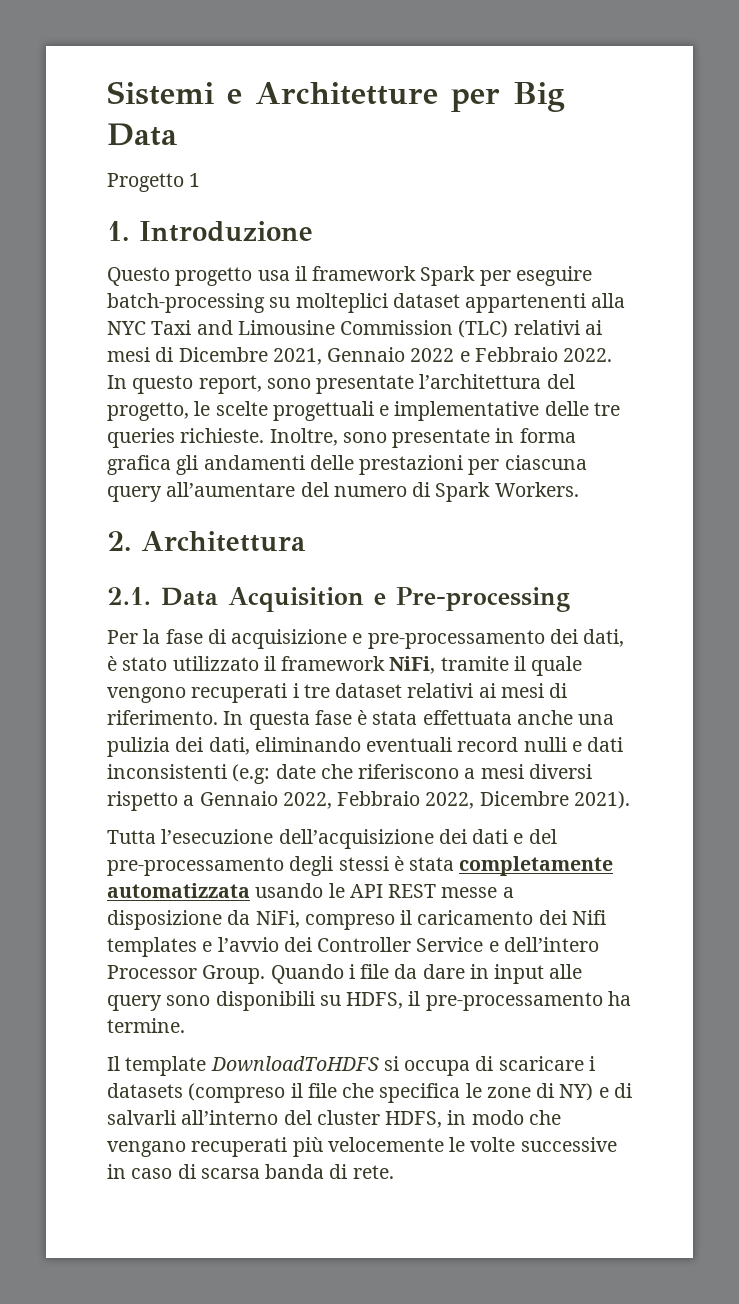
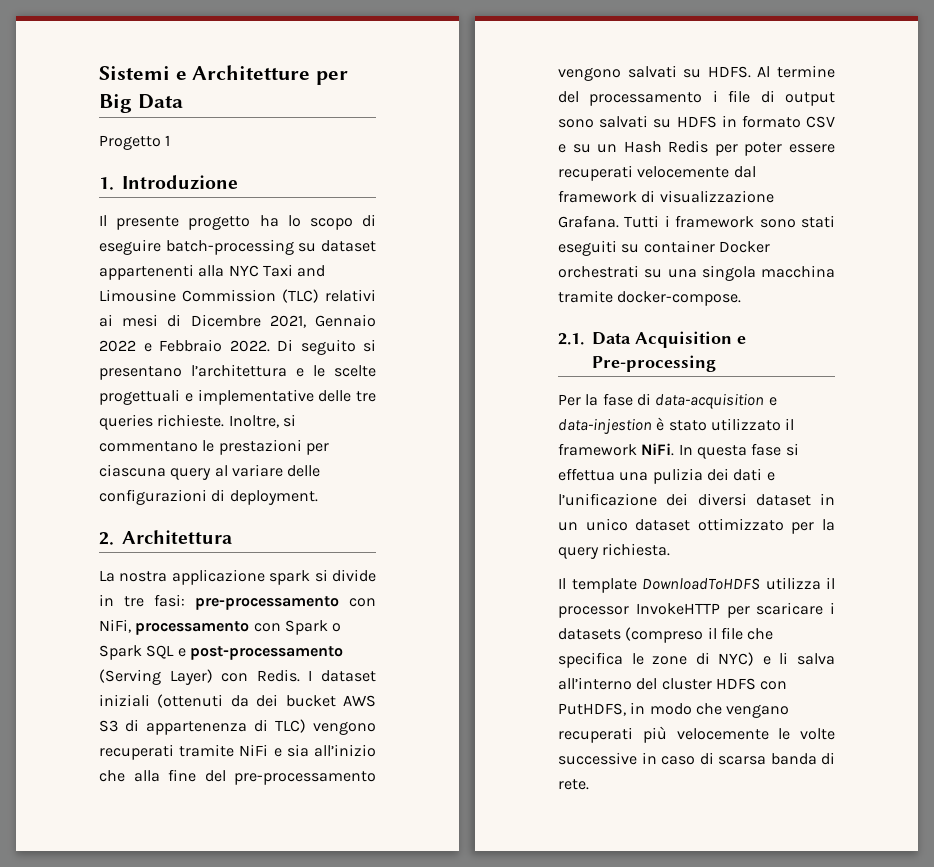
[107,266,511,286] Questo progetto usa il framework Spark per -> [99,214,376,230] Il presente progetto ha lo scopo di
[295,293,388,313] molteplici -> (317, 247) none
[107,374,575,394] [107,402,189,421] In questo report, sono presentate l’architettura del progetto, -> [277,339,376,355] [99,364,304,380] Di seguito si presentano l’architettura e
[342,428,576,448] [107,455,587,475] [107,482,579,502] [107,531,306,552] sono presentate in forma grafica gli andamenti delle prestazioni per ciascuna query all’aumentare del numero di Spark Workers. // 2. Architettura -> [282,414,296,427] [99,439,329,455] [99,464,321,480] [99,489,318,505] [99,530,232,545] [99,569,376,585] [99,594,376,610] [99,619,342,635] [99,645,343,660] [99,669,376,685] [99,694,376,708] [99,719,376,735] [99,744,376,760] [99,769,376,785] [558,65,835,81] [558,90,835,106] [558,115,835,128] [558,140,835,156] [558,165,756,181] [558,190,774,203] [558,215,835,228] [558,240,770,256] [558,265,835,281] [558,290,742,306] si commentano le prestazioni per ciascuna query al variare delle configurazioni di deployment. // 2. Architettura // La nostra applicazione spark si divide in tre fasi: pre-processamento con NiFi, processamento con Spark o Spark SQL e post-processamento (Serving Layer) con Redis. I dataset iniziali (ottenuti da dei bucket AWS S3 di appartenenza di TLC) vengono recuperati tramite NiFi e sia all’inizio che alla fine del pre-processamento vengono salvati su HDFS. Al termine del processamento i file di output sono salvati su HDFS in formato CSV e su un Hash Redis per poter essere recuperati velocemente dal framework di visualizzazione Grafana. Tutti i framework sono stati eseguiti su container Docker orchestrati su una singola macchina tramite docker-compose.
[231,629,625,649] acquisizione e pre-processamento dei dati, -> [655,393,777,409] [558,418,652,434] data-acquisition e data-injestion
[389,656,583,676] [107,683,568,703] [107,710,615,730] [107,737,624,757] [107,764,592,784] [107,791,630,811] [107,829,557,849] [107,856,614,876] [107,883,514,898] [107,910,606,930] [107,937,599,957] [107,964,583,984] [107,991,631,1011] [107,1018,185,1033] [107,1056,494,1076] NiFi, tramite il quale vengono recuperati i tre dataset relativi ai mesi di riferimento. In questa fase è stata effettuata anche una pulizia dei dati, eliminando eventuali record nulli e dati inconsistenti (e.g: date che riferiscono a mesi diversi rispetto a Gennaio 2022, Febbraio 2022, Dicembre 2021). // Tutta l’esecuzione dell’acquisizione dei dati e del pre-processamento degli stessi è stata completamente automatizzata usando le API REST messe a disposizione da NiFi, compreso il caricamento dei Nifi templates e l’avvio dei Controller Service e dell’intero Processor Group. Quando i file da dare in input alle query sono disponibili su HDFS, il pre-processamento ha termine. // Il template DownloadToHDFS si occupa di -> [641,443,799,459] [558,468,775,484] [558,493,835,506] [558,518,835,534] [558,543,671,559] [558,577,835,593] [558,603,750,618] NiFi. In questa fase si effettua una pulizia dei dati e l’unificazione dei diversi dataset in un unico dataset ottimizzato per la query richiesta. // Il template DownloadToHDFS utilizza il processor InvokeHTTP per
[559,1083,632,1101] [107,1110,443,1128] NY) e di salvarli all’interno del cluster HDFS, -> [718,652,835,666] [558,677,788,690] [558,703,626,716] NYC) e li salva all’interno del cluster HDFS con PutHDFS,

